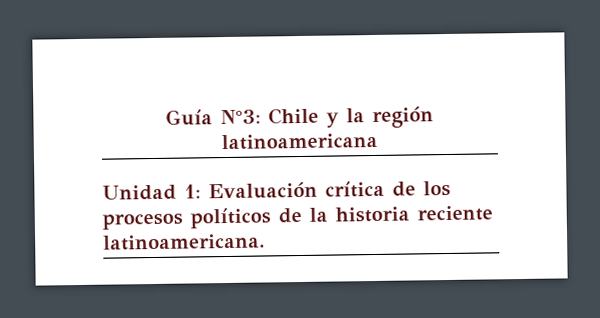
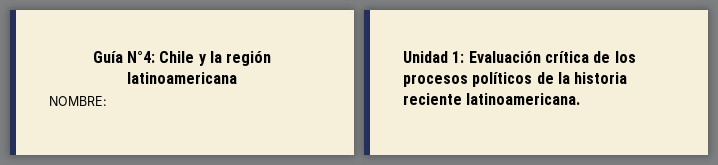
[220,109,261,125] N°3: -> [127,51,156,63] N°4:
(378, 141) none -> [49,96,107,106] // NOMBRE:

